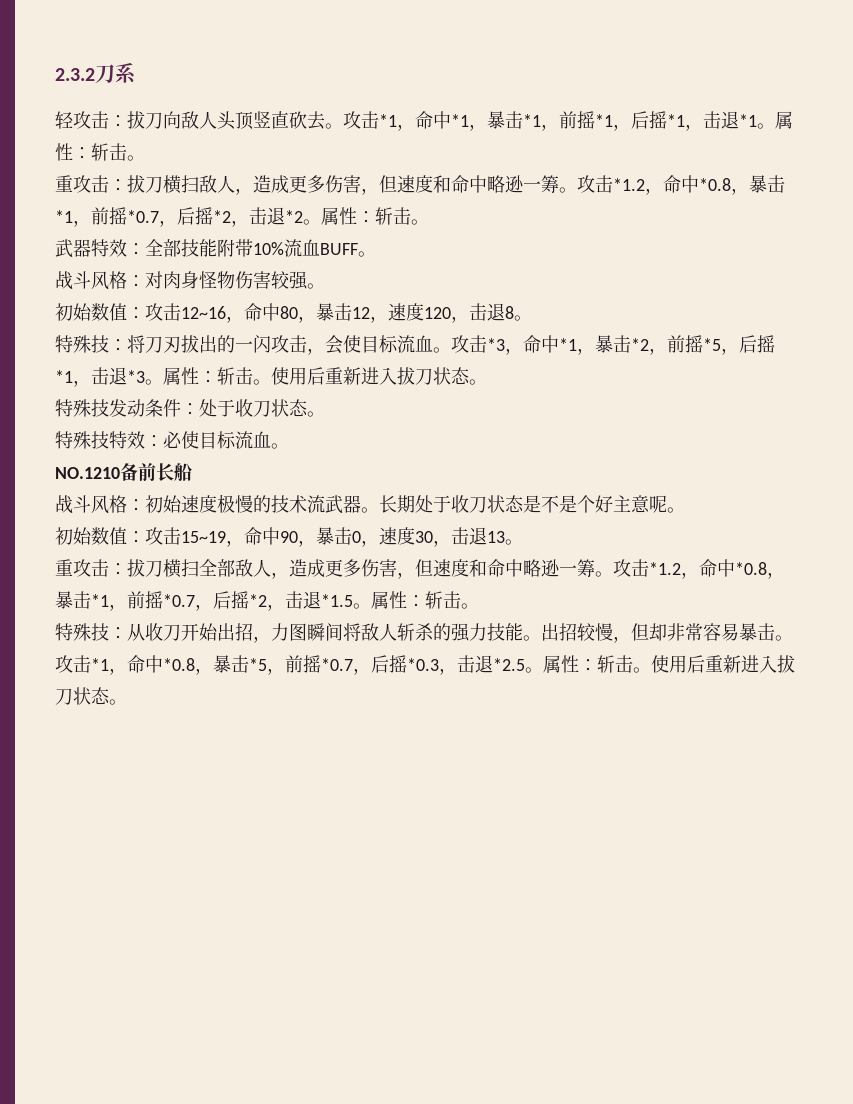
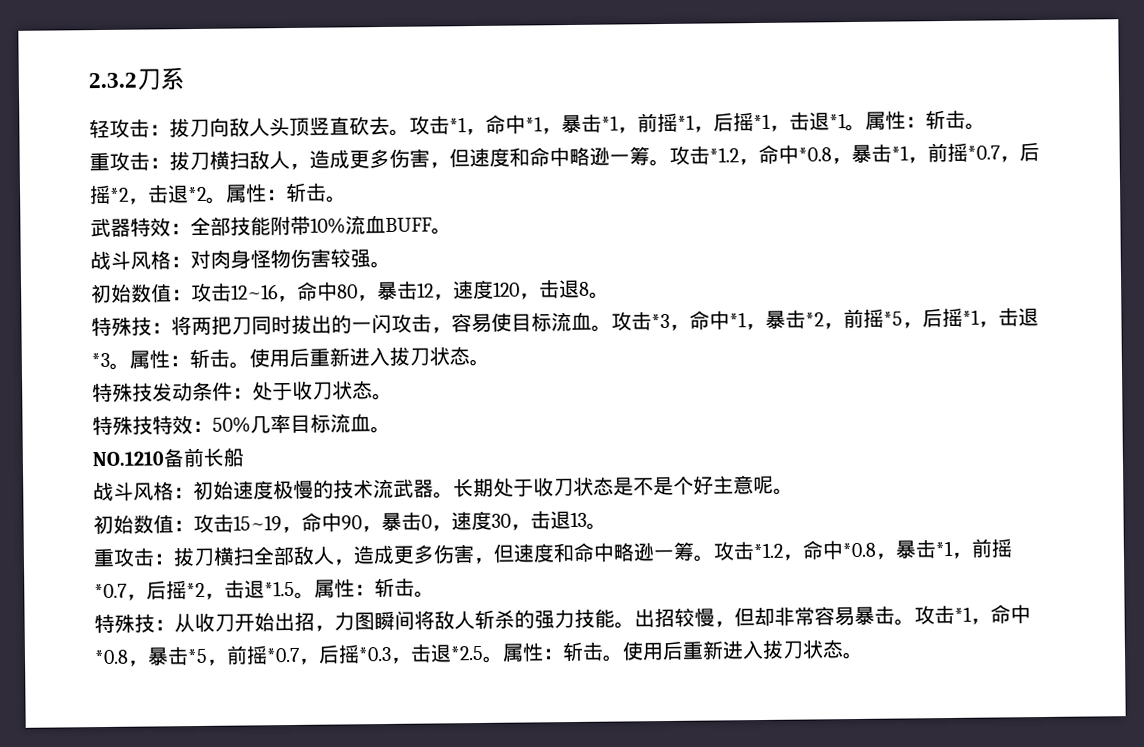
[145,336,181,353] 刀刃 -> [191,314,292,336] 两把刀同时
[325,335,343,354] 会 -> [451,313,492,334] 容易
[163,431,199,449] 必使 -> [212,414,291,434] 50%几率

